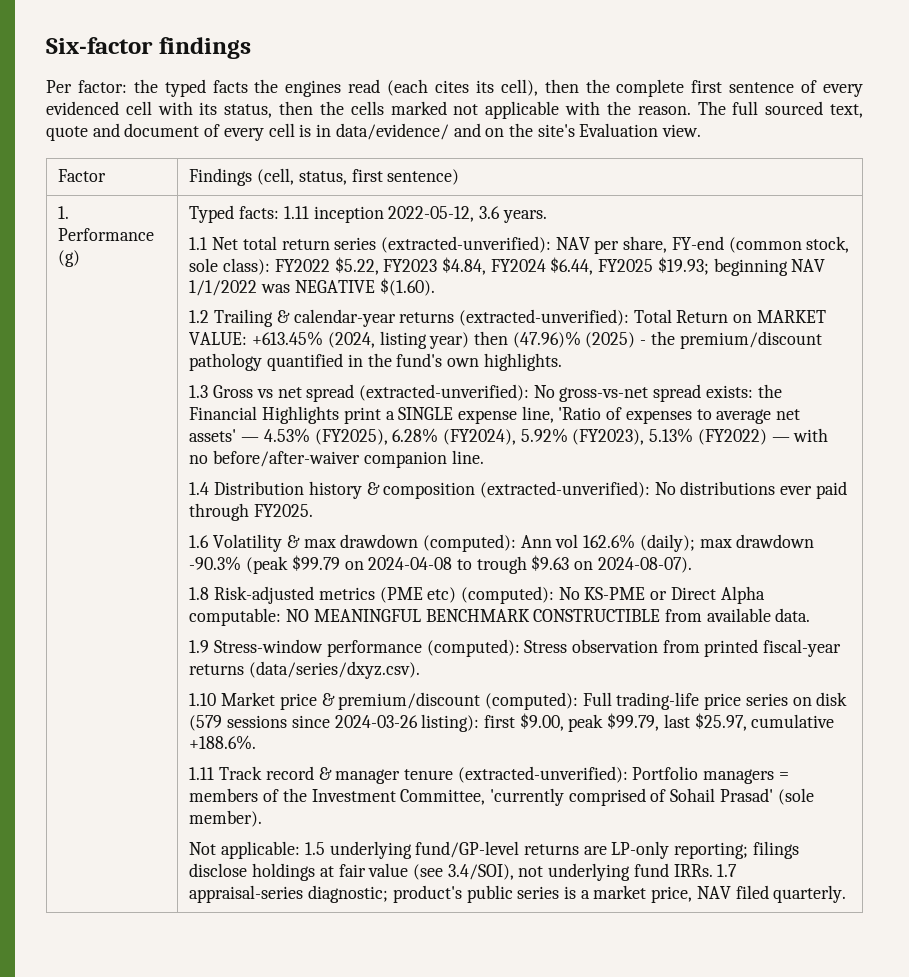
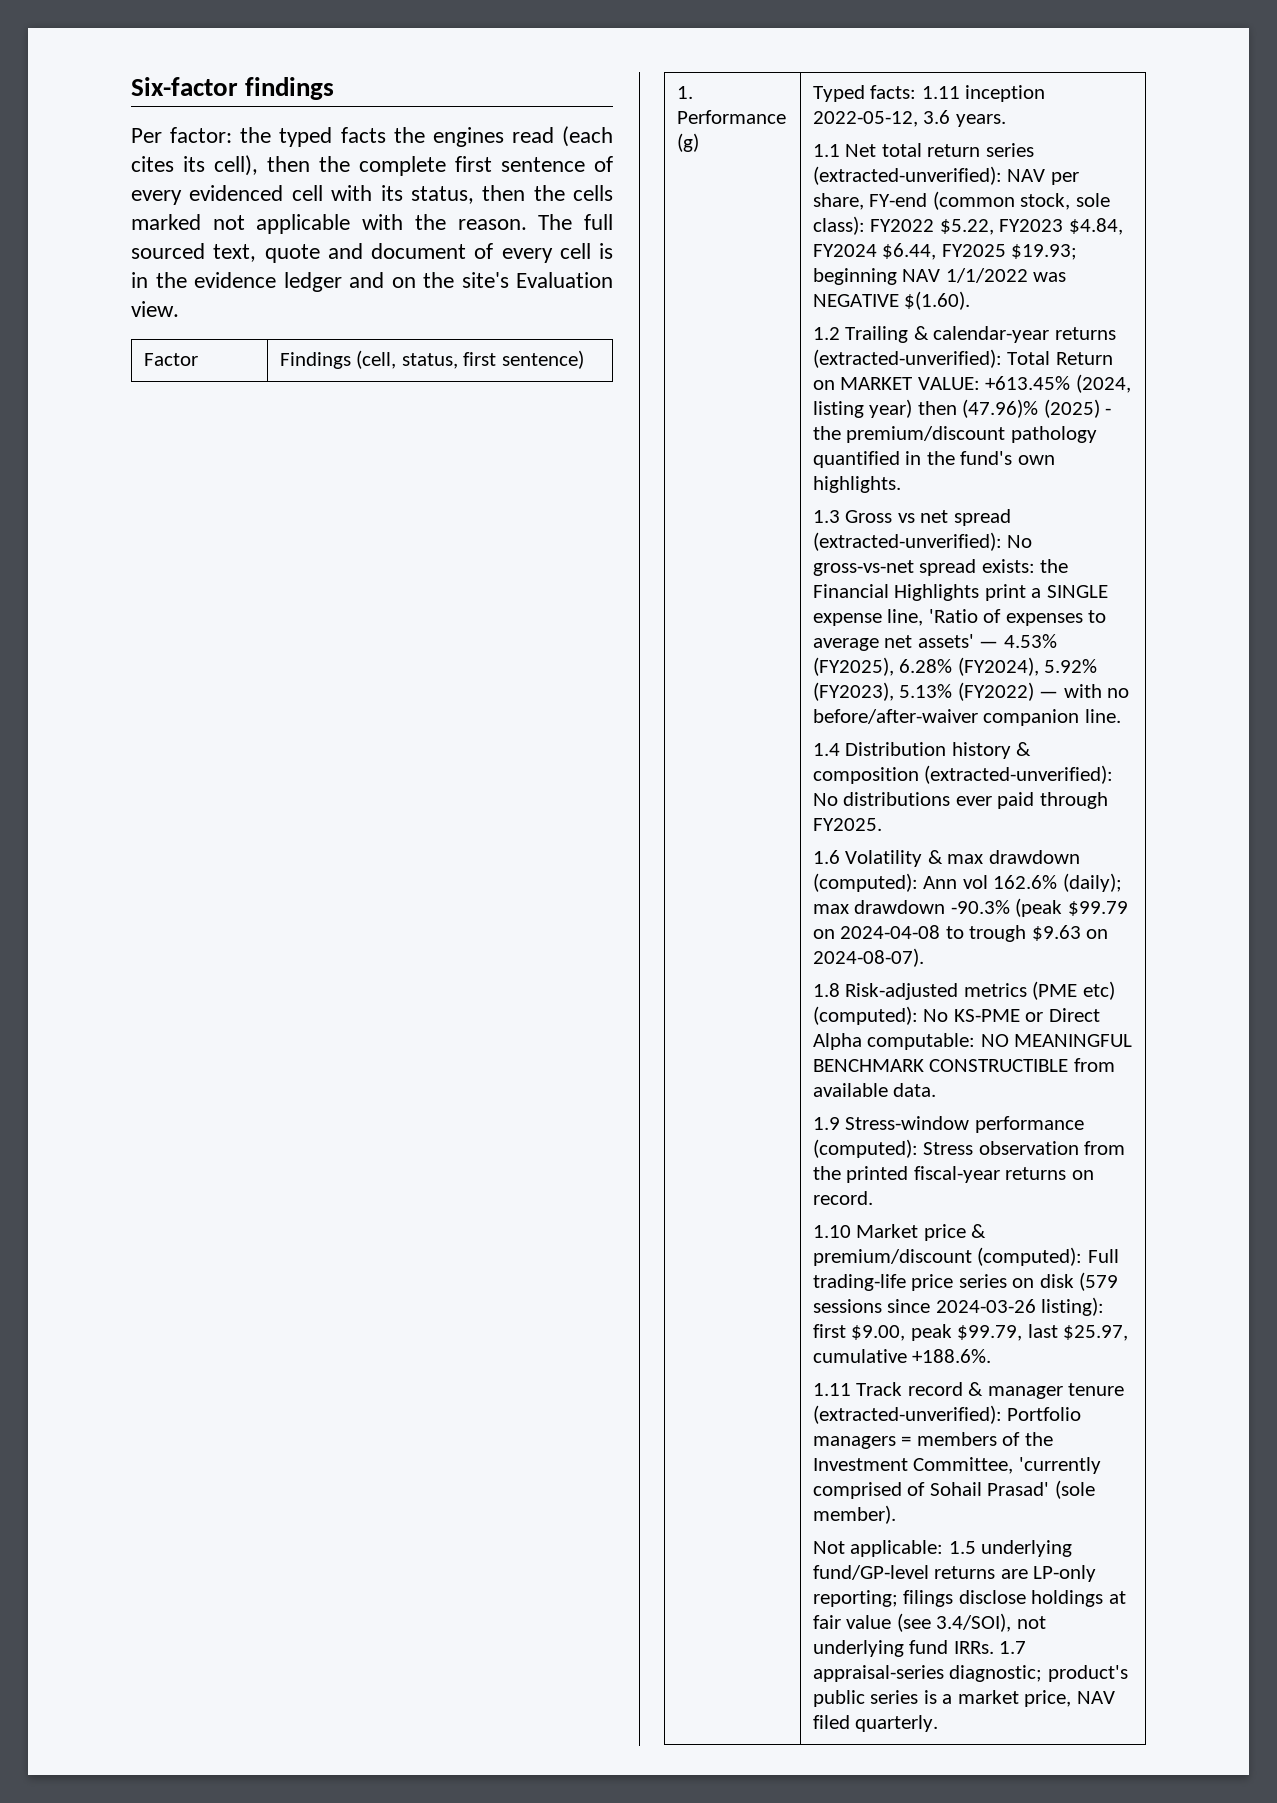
[335,123,449,140] data/evidence/ -> [155,272,342,292] the evidence ledger
(700, 646) none -> [812,1166,841,1180] the
[249,661,421,679] (data/series/dxyz.csv). -> [1071,1170,1094,1180] [812,1191,873,1205] on record.

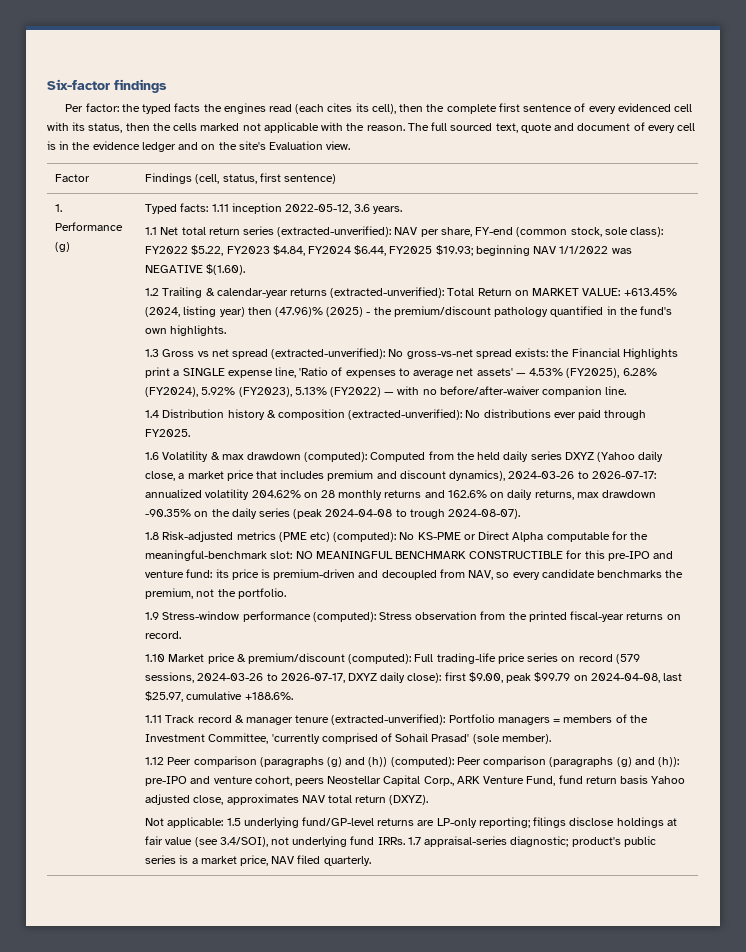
[923,873,1122,892] [812,898,1128,917] [812,929,835,939] Ann vol 162.6% (daily); max drawdown -90.3% (peak $99.79 on -> [370,451,664,462] [145,470,656,481] [145,489,657,500] [145,508,323,519] Computed from the held daily series DXYZ (Yahoo daily close, a market price that includes premium and discount dynamics), 2024-03-26 to 2026-07-17: annualized volatility 204.62% on 28 monthly returns and 162.6% on daily returns, max drawdown -90.35% on the daily series (peak
[1031,925,1109,941] $9.63 on -> (445, 514) none
[867,1033,1133,1050] [812,1058,1115,1072] [812,1083,937,1097] computable: NO MEANINGFUL BENCHMARK CONSTRUCTIBLE from available data. -> [546,531,649,542] [145,550,674,561] [145,569,684,580] [145,588,286,599] computable for the meaningful-benchmark slot: NO MEANINGFUL BENCHMARK CONSTRUCTIBLE for this pre-IPO and venture fund: its price is premium-driven and decoupled from NAV, so every candidate benchmarks the premium, not the portfolio.
[1039,1272,1119,1291] [812,1297,1105,1316] [812,1324,1023,1341] disk (579 sessions since 2024-03-26 listing): first $9.00, peak $99.79, -> [578,654,640,664] [145,672,660,683] record (579 sessions, 2024-03-26 to 2026-07-17, DXYZ daily close): first $9.00, peak $99.79 on 2024-04-08,
(896, 1514) none -> [145,756,680,767] [145,775,686,786] [145,794,429,805] // 1.12 Peer comparison (paragraphs (g) and (h)) (computed): Peer comparison (paragraphs (g) and (h)): pre-IPO and venture cohort, peers Neostellar Capital Corp., ARK Venture Fund, fund return basis Yahoo adjusted close, approximates NAV total return (DXYZ).

